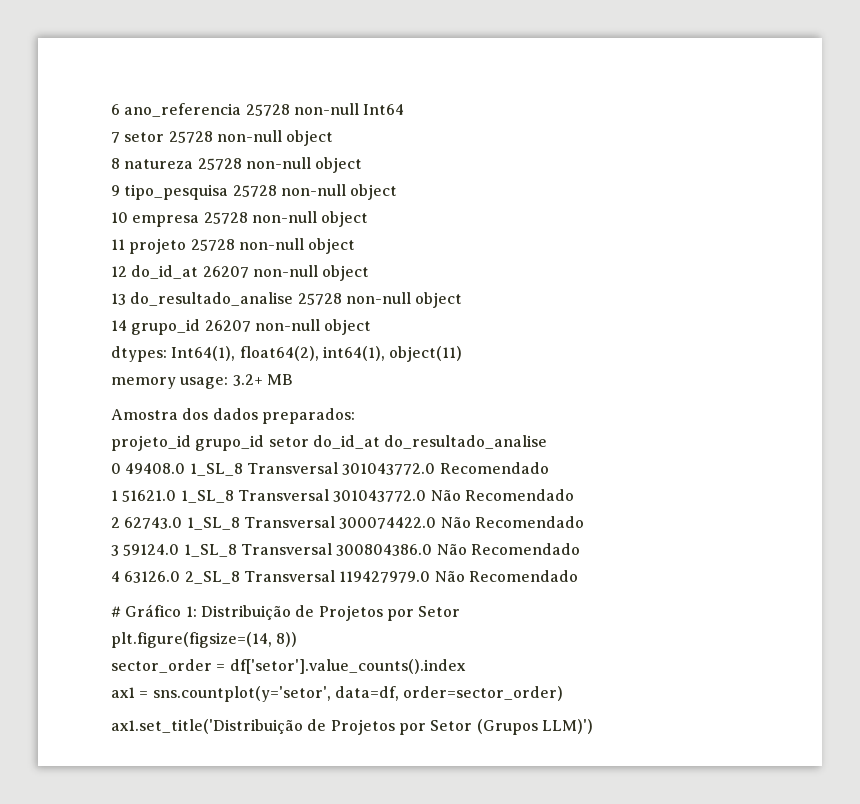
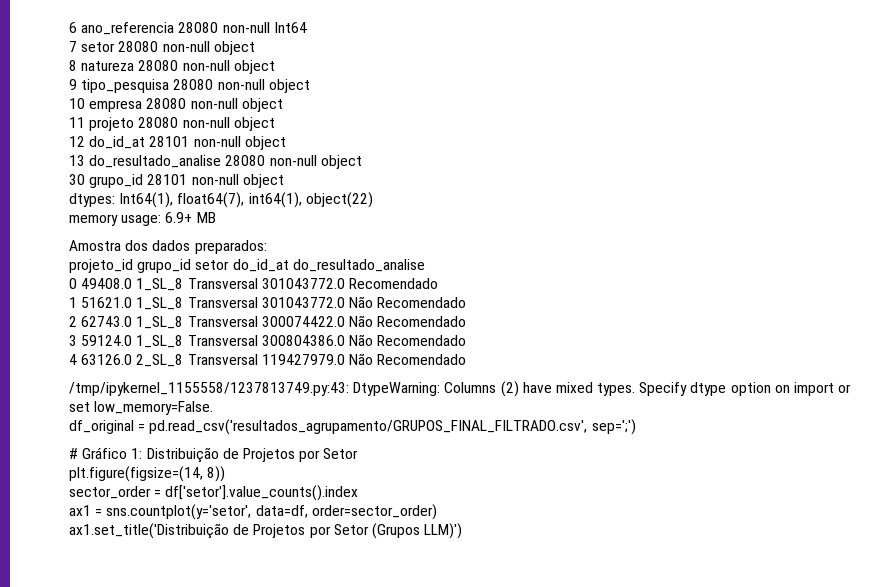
[245,104,290,116] 25728 -> [178,22,219,33] 28080
[168,131,213,143] 25728 -> [118,41,159,52] 28080
[197,158,242,170] 25728 -> [138,60,179,71] 28080
[232,185,277,197] 25728 -> [173,79,214,90] 28080
[203,212,248,224] 25728 -> [146,98,187,109] 28080
[190,239,235,251] 25728 -> [138,117,179,128] 28080
[202,266,249,278] 26207 -> [149,136,190,147] 28101
[297,292,463,308] [111,319,251,335] 25728 non-null object // 14 grupo_id 26207 -> [225,155,362,169] [69,174,188,188] 28080 non-null object // 30 grupo_id 28101
[239,346,463,362] float64(2), int64(1), object(11) -> [177,192,373,208] float64(7), int64(1), object(22)
[232,374,263,386] 3.2+ -> [165,212,193,223] 6.9+
(578, 576) none -> [69,381,852,397] [69,401,214,415] [69,419,636,435] // /tmp/ipykernel_1155558/1237813749.py:43: DtypeWarning: Columns (2) have mixed types. Specify dtype option on import or set low_memory=False. // df_original = pd.read_csv('resultados_agrupamento/GRUPOS_FINAL_FILTRADO.csv', sep=';')

